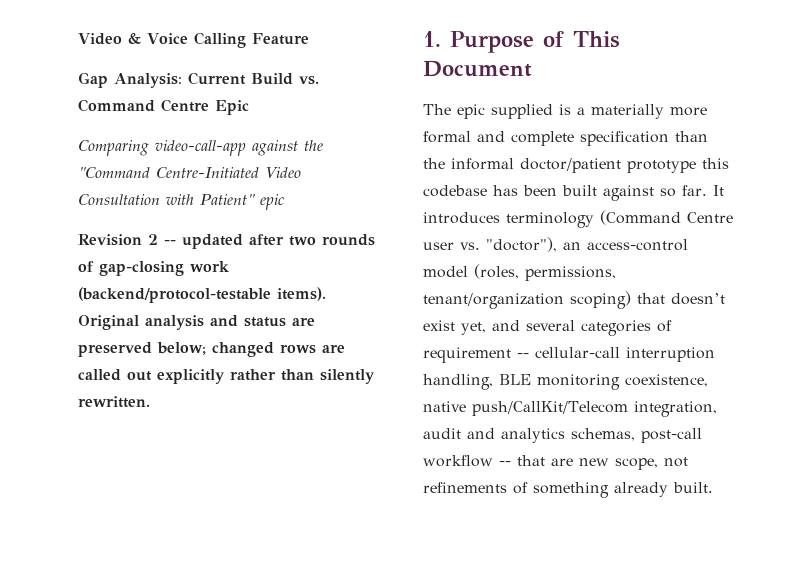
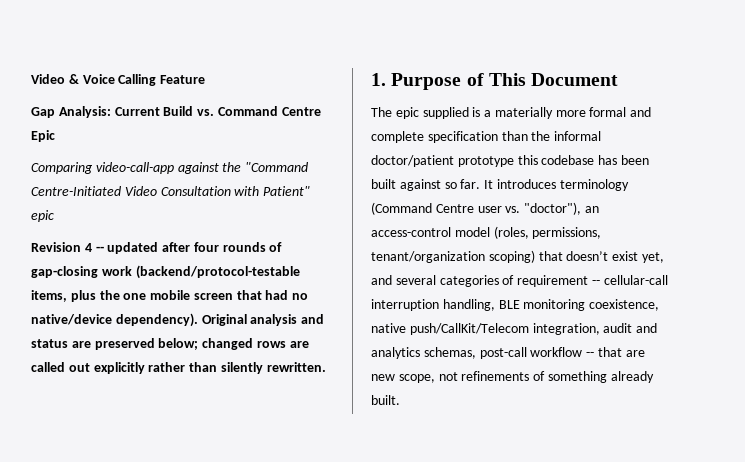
[148,234,158,245] 2 -> [84,243,92,252] 4
[289,236,316,246] two -> [193,242,219,252] four
[277,287,326,301] items). -> [31,290,309,302] [31,313,198,327] items, plus the one mobile screen that had no native/device dependency).

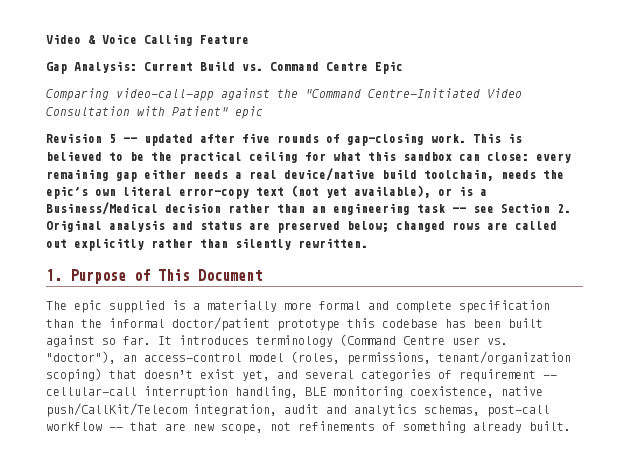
[84,243,92,252] 4 -> [109,134,116,143] 5
[193,242,219,252] four -> [242,133,270,143] five
[101,265,300,279] [31,290,309,302] [31,313,198,327] work (backend/protocol-testable items, plus the one mobile screen that had no native/device dependency). -> [431,133,522,143] [46,151,571,164] [46,168,564,182] [46,185,487,199] [46,202,571,215] work. This is believed to be the practical ceiling for what this sandbox can close: every remaining gap either needs a real device/native build toolchain, needs the epic’s own literal error-copy text (not yet available), or is a Business/Medical decision rather than an engineering task -- see Section 2.

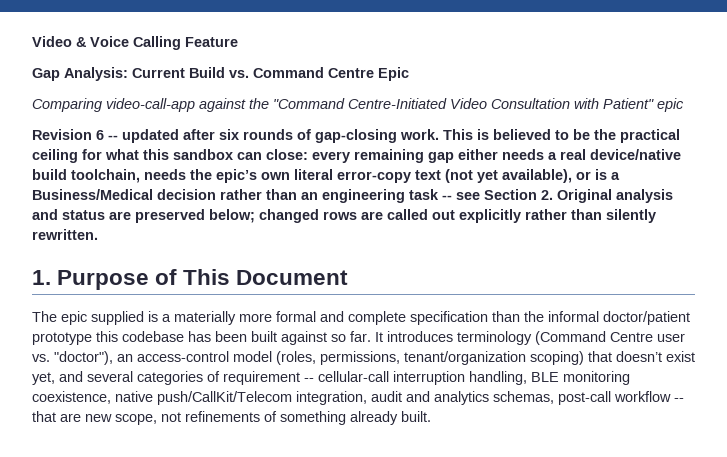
[109,134,116,143] 5 -> [96,130,104,140] 6
[242,133,270,143] five -> [219,129,239,140] six

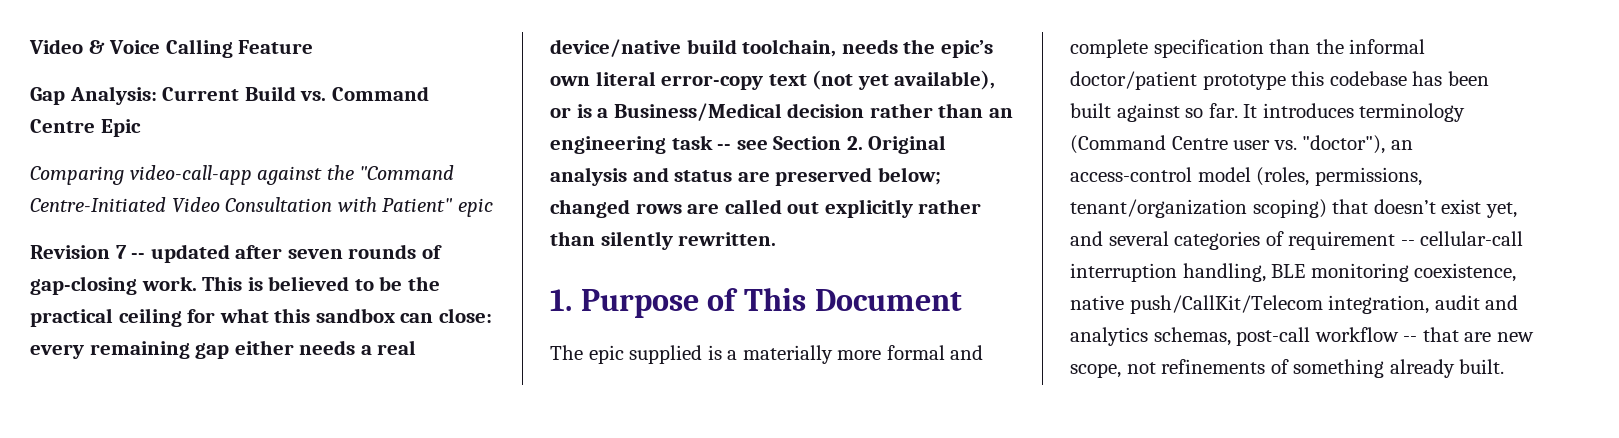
[96,130,104,140] 6 -> [115,245,127,259] 7
[219,129,239,140] six -> [287,249,343,259] seven

